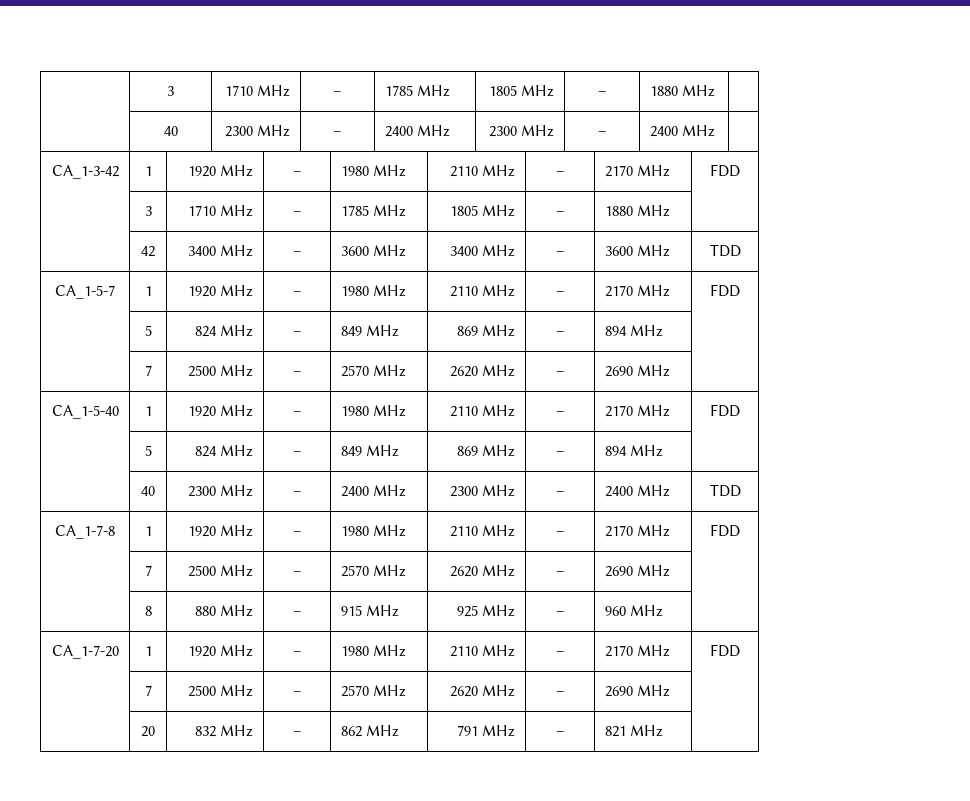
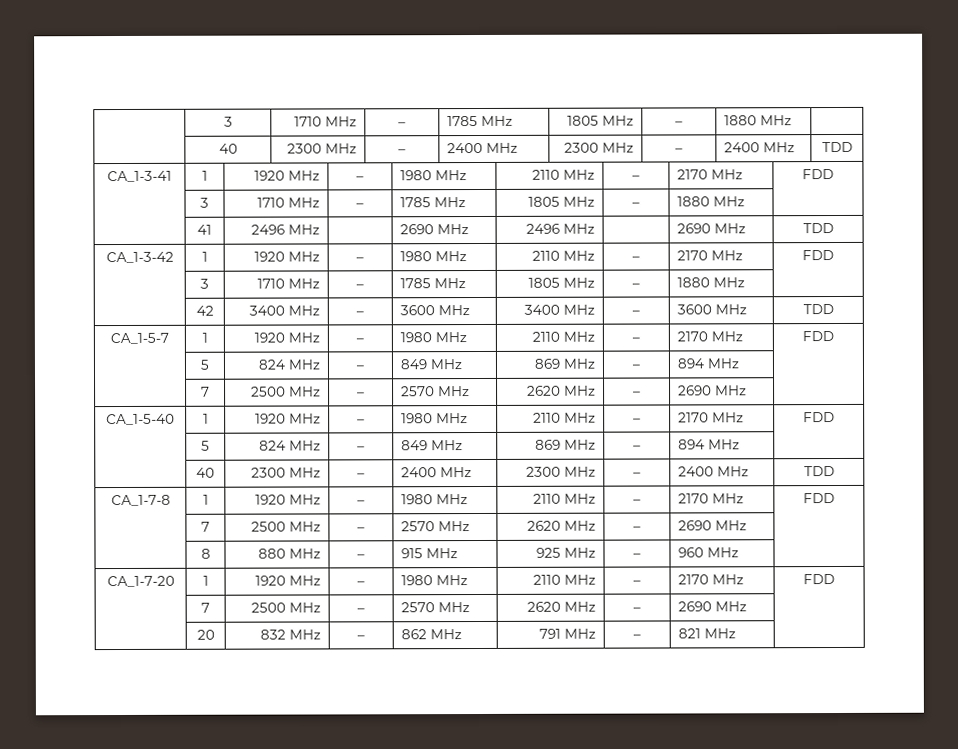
(716, 131) none -> [821,141,853,153] [107,170,172,183] [201,170,208,181] [253,170,320,181] [356,176,364,181] [400,170,468,181] [531,169,595,180] [632,175,640,180] [677,169,744,180] [802,169,834,180] [200,197,209,208] [256,197,320,208] [356,203,364,208] [400,197,467,208] [527,196,595,207] [632,202,640,207] [677,196,746,207] [197,224,212,235] [250,224,320,235] [400,224,470,235] [525,223,595,234] [677,223,747,234] [802,223,834,234] TDD // CA_1-3-41 | 1 | 1920 MHz | – | 1980 MHz | 2110 MHz | – | 2170 MHz | FDD // | 3 | 1710 MHz | – | 1785 MHz | 1805 MHz | – | 1880 MHz | // | 41 | 2496 MHz | | 2690 MHz | 2496 MHz | | 2690 MHz | TDD

